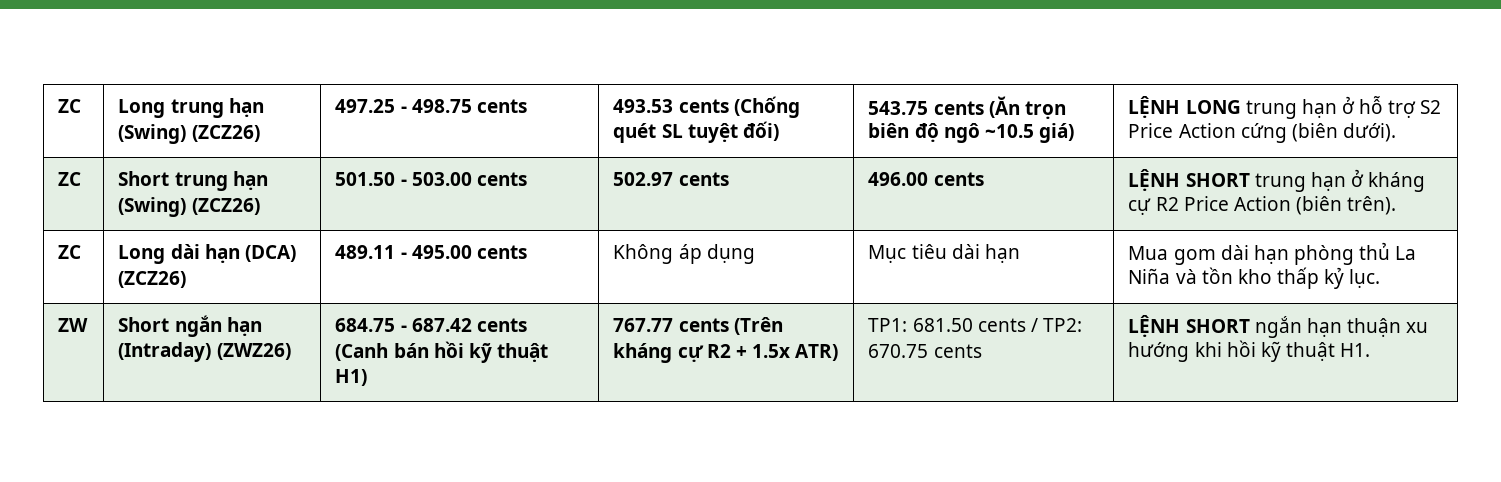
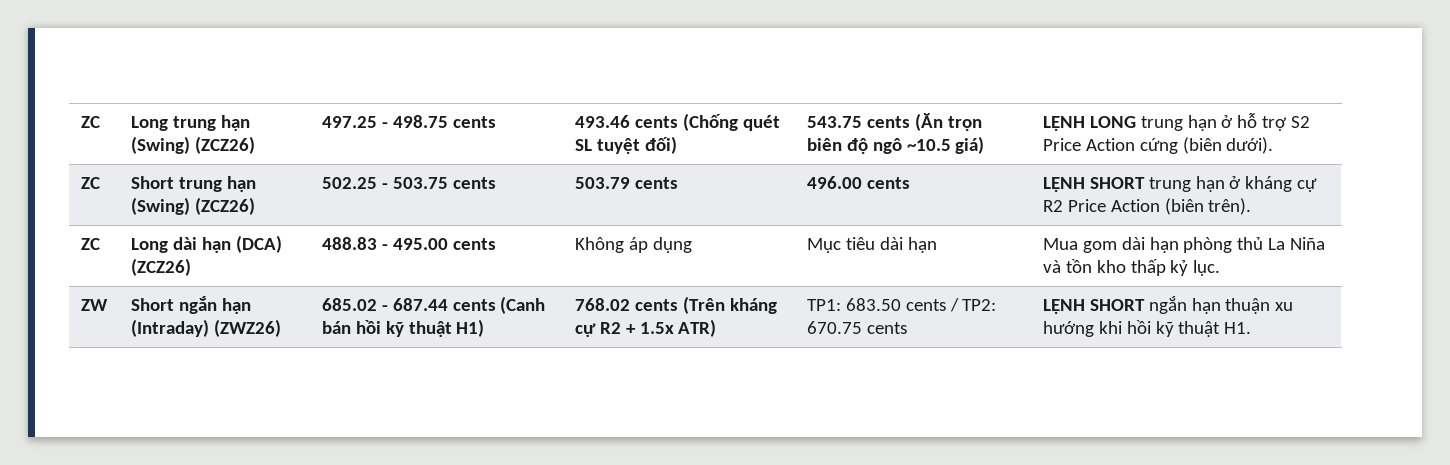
[613,99,674,113] 493.53 -> [574,115,630,128] 493.46
[335,172,527,186] [613,172,674,186] 501.50 - 503.00 cents | 502.97 -> [321,177,496,189] [574,177,630,189] 502.25 - 503.75 cents | 503.79
[335,245,396,259] 489.11 -> [321,237,377,250] 488.83
[335,318,472,332] 684.75 - 687.42 -> [321,298,448,311] 685.02 - 687.44
[613,318,674,332] 767.77 -> [574,298,630,311] 768.02
[912,318,973,332] 681.50 -> [845,298,901,311] 683.50

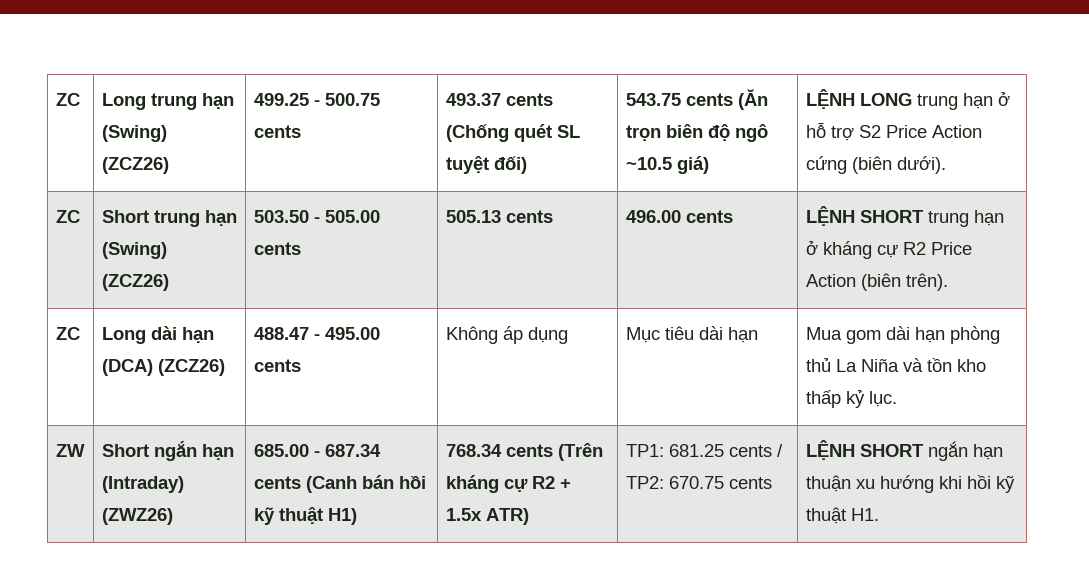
[321,115,496,128] [574,115,630,128] 497.25 - 498.75 cents | 493.46 -> [253,93,380,106] [253,125,301,138] [445,93,501,106] 499.25 - 500.75 cents | 493.37
[321,177,496,189] [574,177,630,189] 502.25 - 503.75 cents | 503.79 -> [253,210,380,223] [253,242,301,255] [445,210,501,223] 503.50 - 505.00 cents | 505.13
[321,237,377,250] 488.83 -> [253,327,309,340] 488.47
[321,298,448,311] 685.02 - 687.44 -> [253,444,381,457] 685.00 - 687.34
[574,298,630,311] 768.02 -> [445,444,502,457] 768.34
[845,298,901,311] 683.50 -> [668,444,724,457] 681.25

